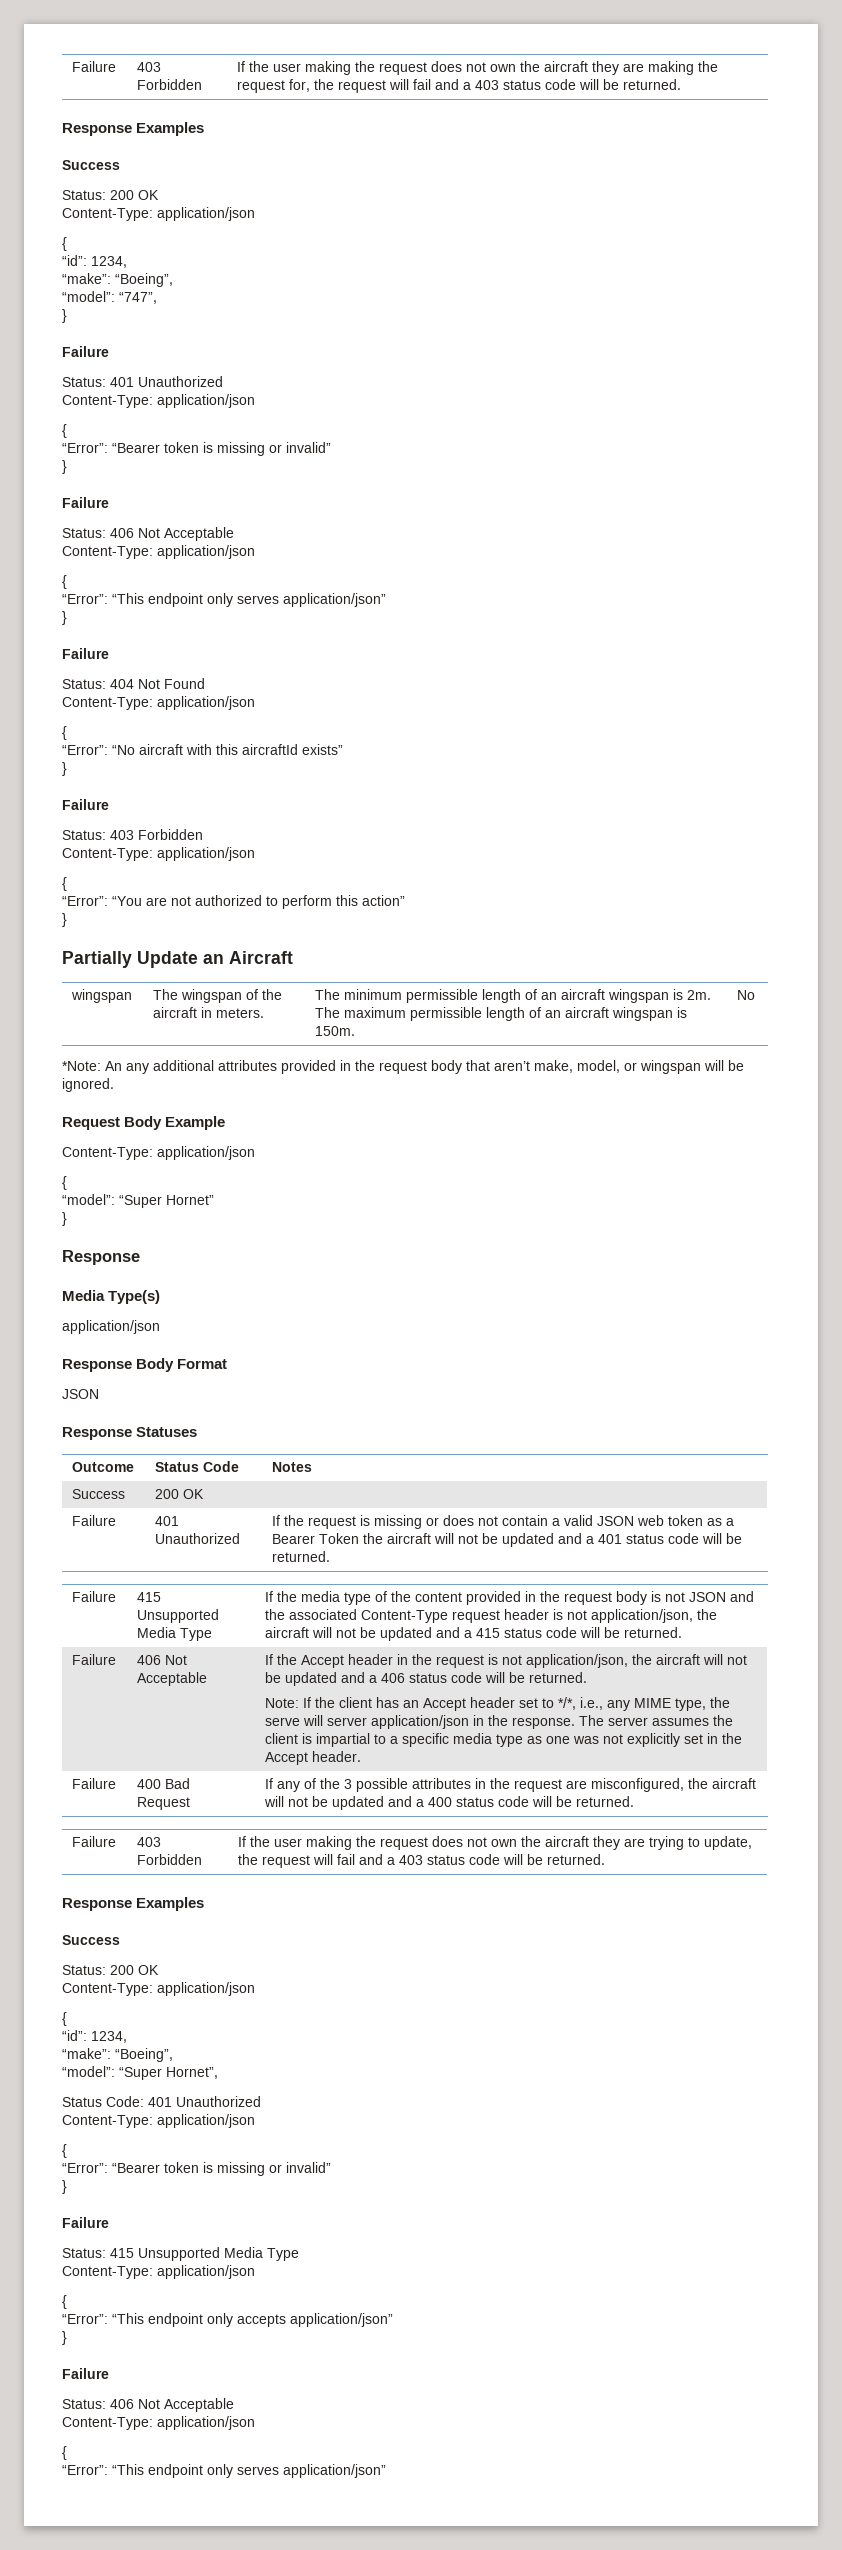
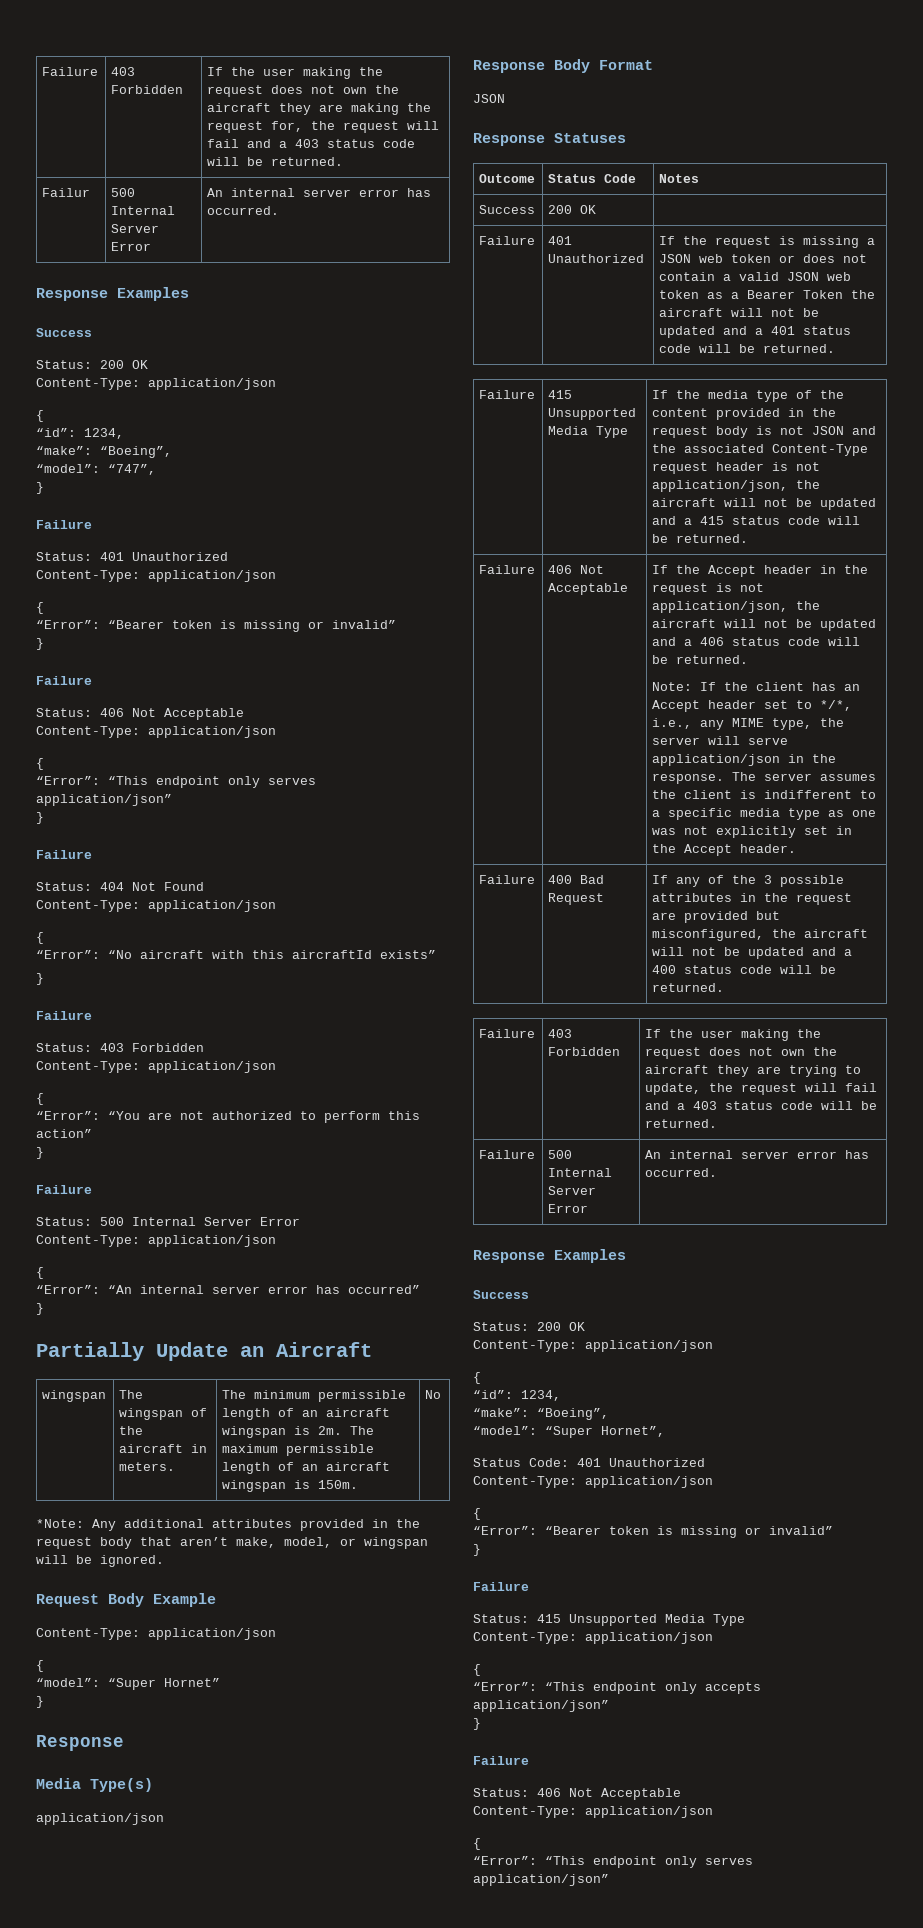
(682, 84) none -> [42,188,91,197] [111,188,136,197] [111,206,176,215] [111,224,160,233] [111,242,152,251] [207,188,432,197] [207,206,280,215] // Failur | 500 Internal Server Error | An internal server error has occurred.
(67, 920) none -> [36,1185,92,1194] [36,1217,300,1226] [36,1235,276,1247] [36,1267,44,1279] [36,1285,420,1294] [36,1303,44,1315] // Failure // Status: 500 Internal Server Error // Content-Type: application/json // { // “Error”: “An internal server error has occurred” // }
[105,1061,149,1074] An any -> [92,1519,116,1531] Any
(423, 1522) none -> [867,238,876,245] [659,254,772,263] a JSON web token
[265,1715,368,1726] serve will server -> [652,736,789,745] server will serve
[316,1733,371,1747] impartial -> [764,790,853,799] indifferent
(588, 1784) none -> [684,911,781,923] provided but
(606, 1859) none -> [479,1150,536,1159] [548,1150,573,1159] [548,1168,613,1177] [548,1186,597,1195] [548,1204,589,1213] [645,1150,870,1159] [645,1168,718,1177] // Failure | 500 Internal Server Error | An internal server error has occurred.

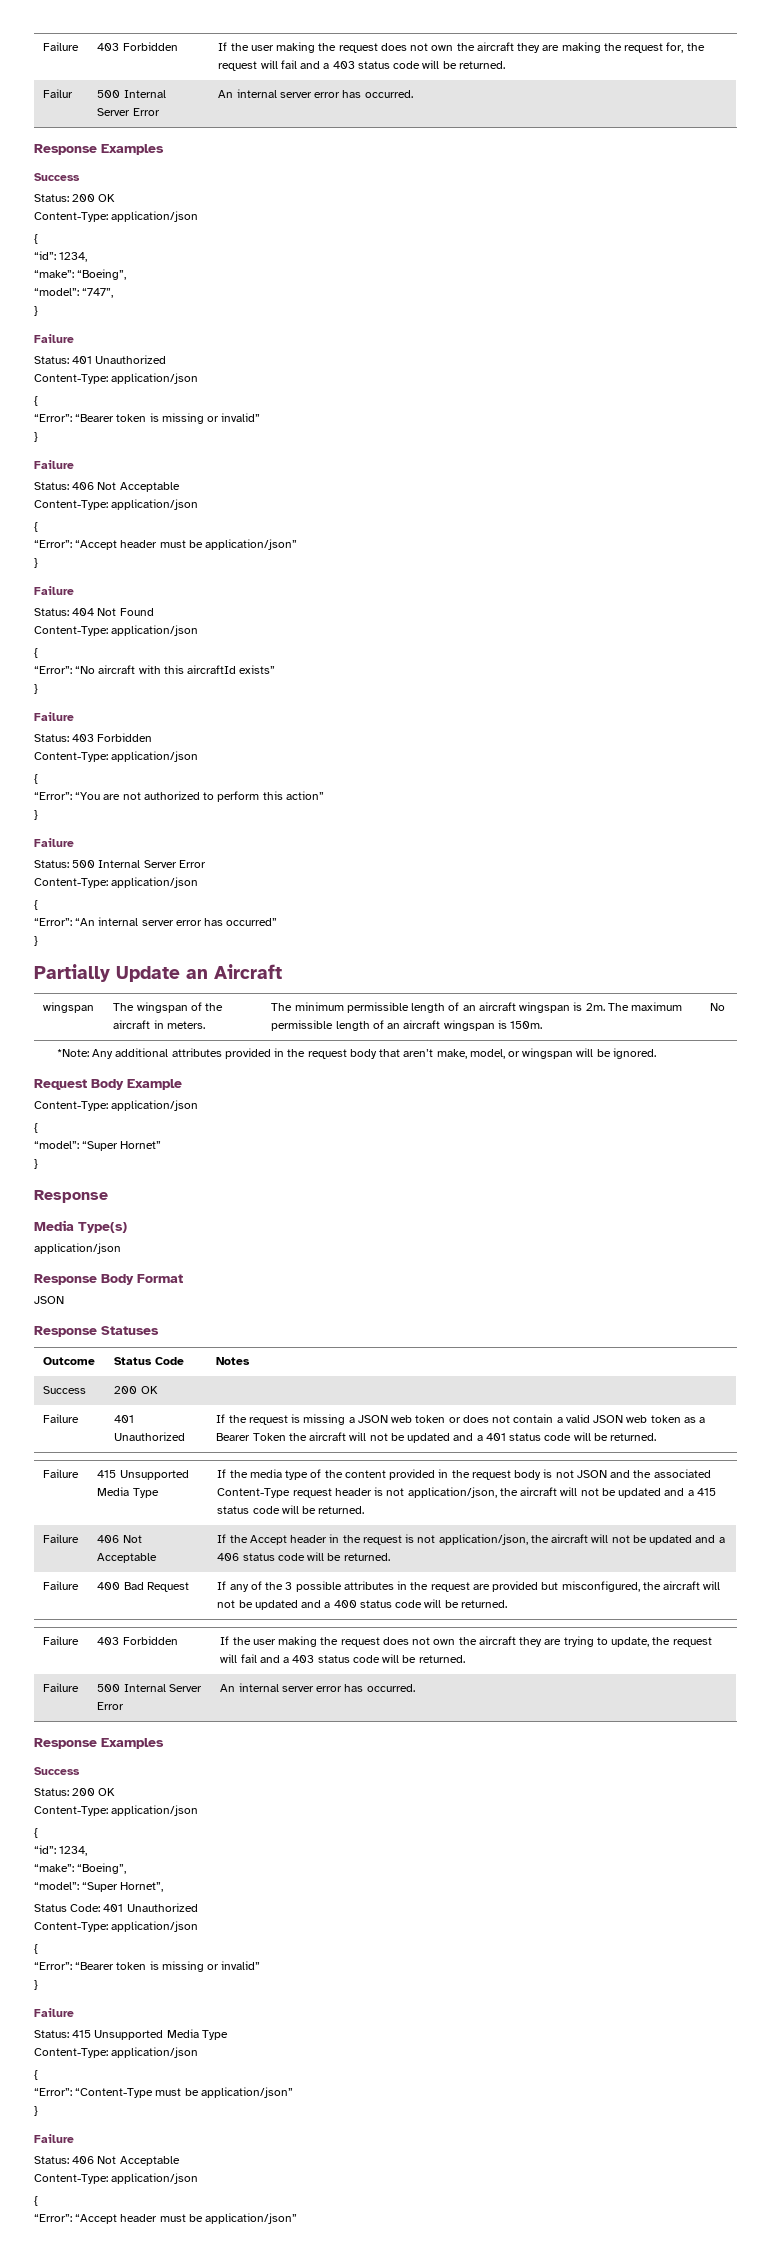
[108,776,316,788] “This endpoint only serves -> [75,540,203,550] “Accept header must be
[652,682,861,691] [652,700,853,712] [652,718,845,730] [652,736,789,745] [652,754,837,766] [652,772,877,784] [652,790,877,799] [652,808,877,820] [652,826,853,838] [652,844,797,856] // Note: If the client has an Accept header set to */*, i.e., any MIME type, the server will serve application/json in the response. The server assumes the client is indifferent to a specific media type as one was not explicitly set in the Accept header. -> (390, 1557) none
[545,1682,761,1694] “This endpoint only accepts -> [75,2088,199,2098] “Content-Type must be
[545,1856,753,1868] “This endpoint only serves -> [75,2214,203,2224] “Accept header must be

